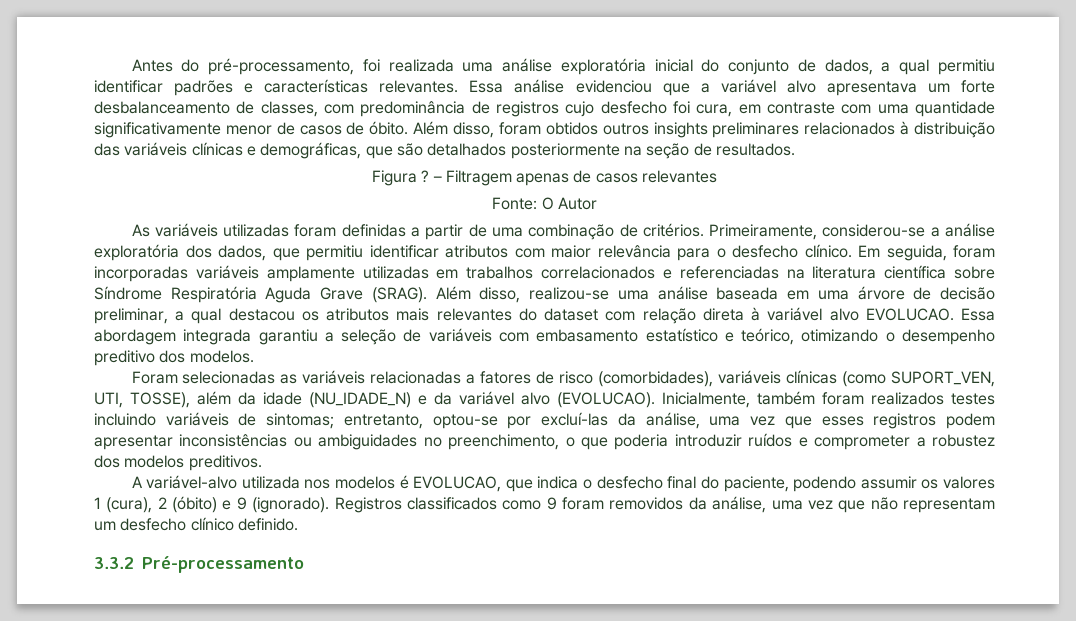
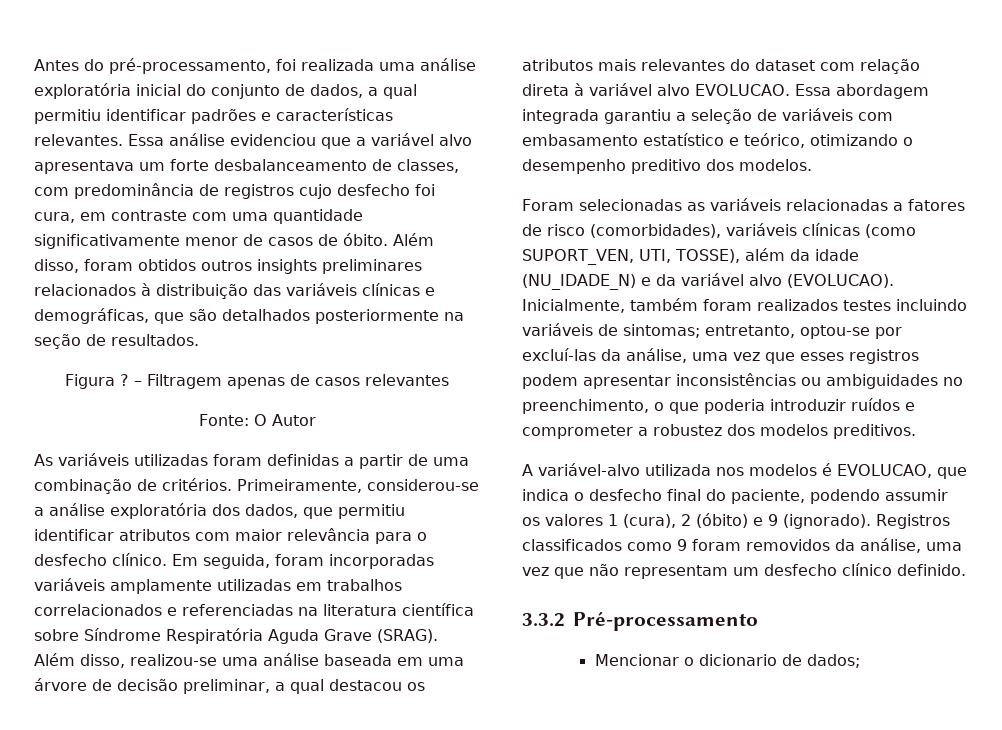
(304, 564) none -> [594,654,860,668] // Mencionar o dicionario de dados;

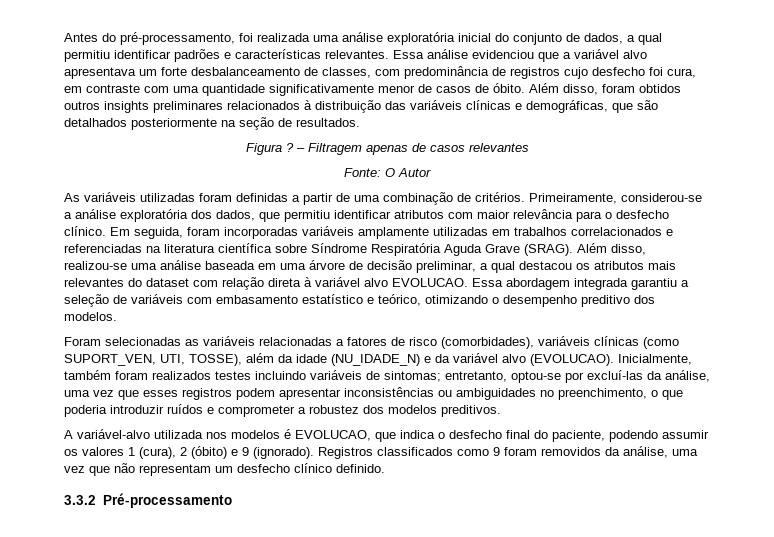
[594,654,860,668] // Mencionar o dicionario de dados; -> (232, 500) none

